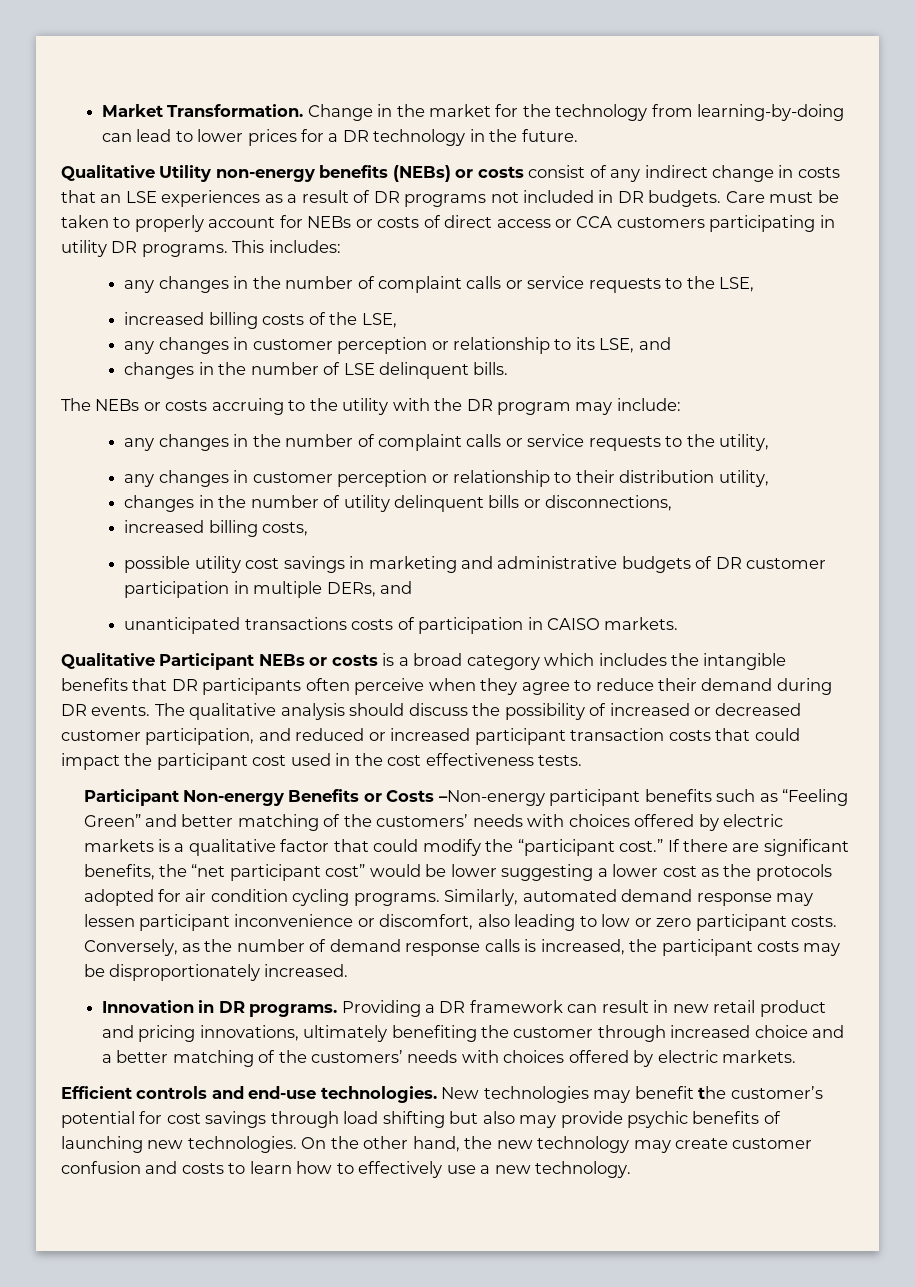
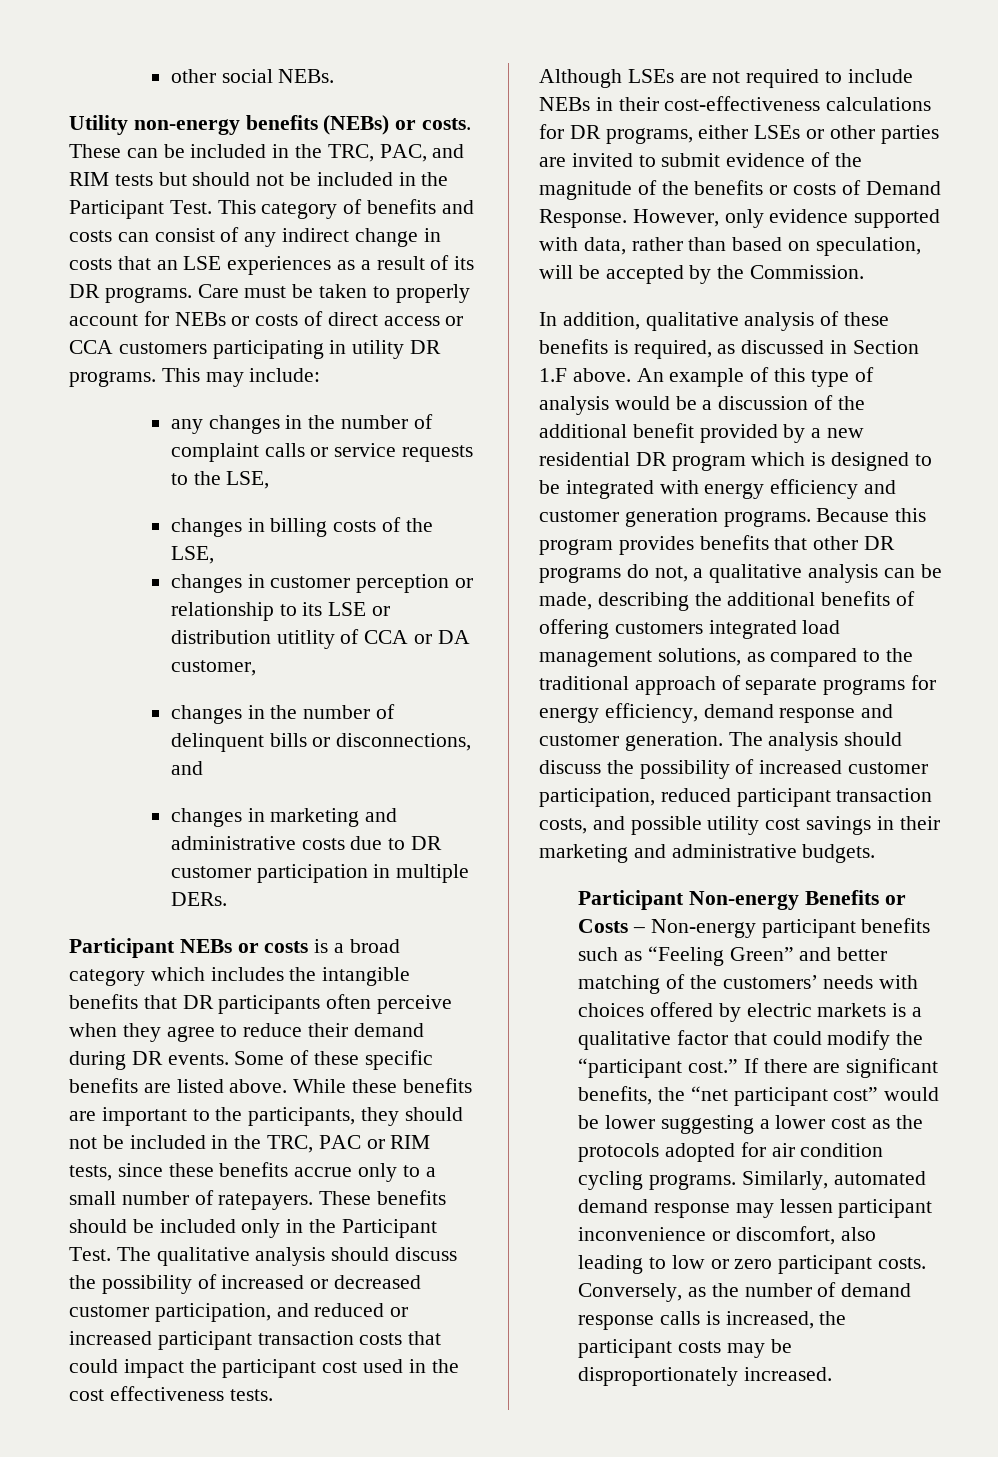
[101,104,845,121] [101,129,578,146] [61,165,155,181] Market Transformation. Change in the market for the technology from learning-by-doing can lead to lower prices for a DR technology in the future. // Qualitative -> [170,69,335,83] other social NEBs. //
[477,166,524,178] costs -> [422,118,472,130] [69,144,465,162] [69,172,449,186] [69,199,474,219] [69,230,149,242] costs. These can be included in the TRC, PAC, and RIM tests but should not be included in the Participant Test. This category of benefits and costs can
[373,190,722,207] DR programs not included in DR budgets. -> [454,256,475,270] [69,284,192,303] its DR programs.
[268,240,341,253] includes: -> [205,368,321,387] may include:
[124,312,205,325] increased -> [170,518,265,537] changes in
[124,341,155,354] any -> (214, 555) none
[599,337,671,353] [124,362,509,379] [61,398,681,415] [124,434,770,451] [124,470,769,487] [124,495,673,512] [124,520,309,537] [124,556,345,573] LSE, and // changes in the number of LSE delinquent bills. // The NEBs or costs accruing to the utility with the DR program may include: // any changes in the number of complaint calls or service requests to the utility, // any changes in customer perception or relationship to their distribution utility, // changes in the number of utility delinquent bills or disconnections, // increased billing costs, // possible utility cost savings -> [328,602,391,616] [170,629,470,649] [170,660,256,676] [170,704,396,724] [170,733,472,752] [170,761,203,775] [170,808,242,827] LSE or distribution utitlity of CCA or DA customer, // changes in the number of delinquent bills or disconnections, and // changes
[621,556,713,573] budgets of -> [301,836,406,850] costs due to
[326,581,413,597] [124,617,679,634] [61,653,155,669] DERs, and // unanticipated transactions costs of participation in CAISO markets. // Qualitative -> [170,892,227,906] DERs. //
(151, 710) none -> [234,1050,433,1070] [69,1078,472,1093] [69,1107,463,1126] [69,1135,431,1153] [69,1162,436,1182] [69,1190,447,1210] [69,1219,437,1238] [69,1247,111,1261] Some of these specific benefits are listed above. While these benefits are important to the participants, they should not be included in the TRC, PAC or RIM tests, since these benefits accrue only to a small number of ratepayers. These benefits should be included only in the Participant Test.
(583, 760) none -> [539,69,913,88] [539,96,932,111] [539,124,939,144] [539,152,862,167] [539,180,941,200] [539,209,941,228] [539,237,921,256] [539,265,865,284] [539,311,890,331] [539,339,919,359] [539,367,874,387] [539,395,865,415] [539,423,865,443] [539,452,932,471] [539,479,897,499] [539,508,927,527] [539,535,896,555] [539,564,942,583] [539,591,916,611] [539,619,841,639] [539,648,914,667] [539,675,937,695] [539,703,894,723] [539,732,903,751] [539,759,929,779] [539,788,933,807] [539,816,940,835] [539,844,876,863] // Although LSEs are not required to include NEBs in their cost-effectiveness calculations for DR programs, either LSEs or other parties are invited to submit evidence of the magnitude of the benefits or costs of Demand Response. However, only evidence supported with data, rather than based on speculation, will be accepted by the Commission. // In addition, qualitative analysis of these benefits is required, as discussed in Section 1.F above. An example of this type of analysis would be a discussion of the additional benefit provided by a new residential DR program which is designed to be integrated with energy efficiency and customer generation programs. Because this program provides benefits that other DR programs do not, a qualitative analysis can be made, describing the additional benefits of offering customers integrated load management solutions, as compared to the traditional approach of separate programs for energy efficiency, demand response and customer generation. The analysis should discuss the possibility of increased customer participation, reduced participant transaction costs, and possible utility cost savings in their marketing and administrative budgets.
[438,790,545,806] –Non-energy -> [632,919,756,938] – Non-energy
[101,1000,826,1017] [101,1025,845,1042] [101,1050,797,1067] [61,1086,823,1103] [61,1111,781,1128] [61,1136,813,1153] [61,1161,632,1178] // Innovation in DR programs. Providing a DR framework can result in new retail product and pricing innovations, ultimately benefiting the customer through increased choice and a better matching of the customers’ needs with choices offered by electric markets. // Efficient controls and end-use technologies. New technologies may benefit the customer’s potential for cost savings through load shifting but also may provide psychic benefits of launching new technologies. On the other hand, the new technology may create customer confusion and costs to learn how to effectively use a new technology. -> (832, 1374) none

